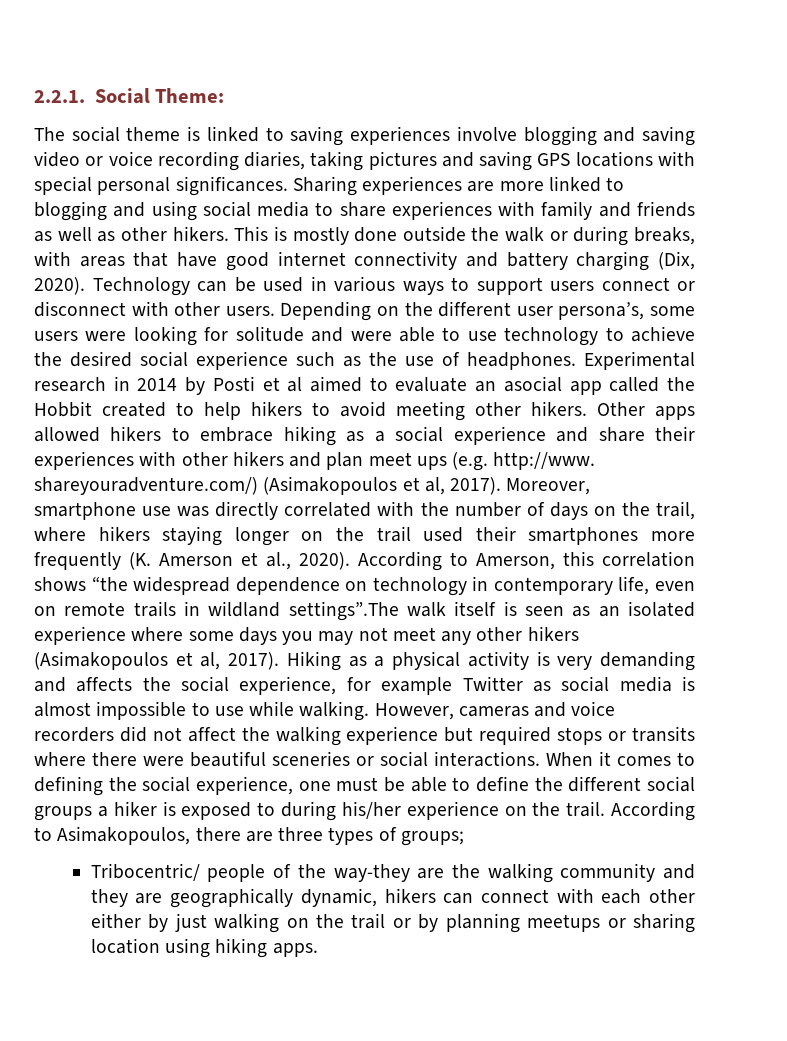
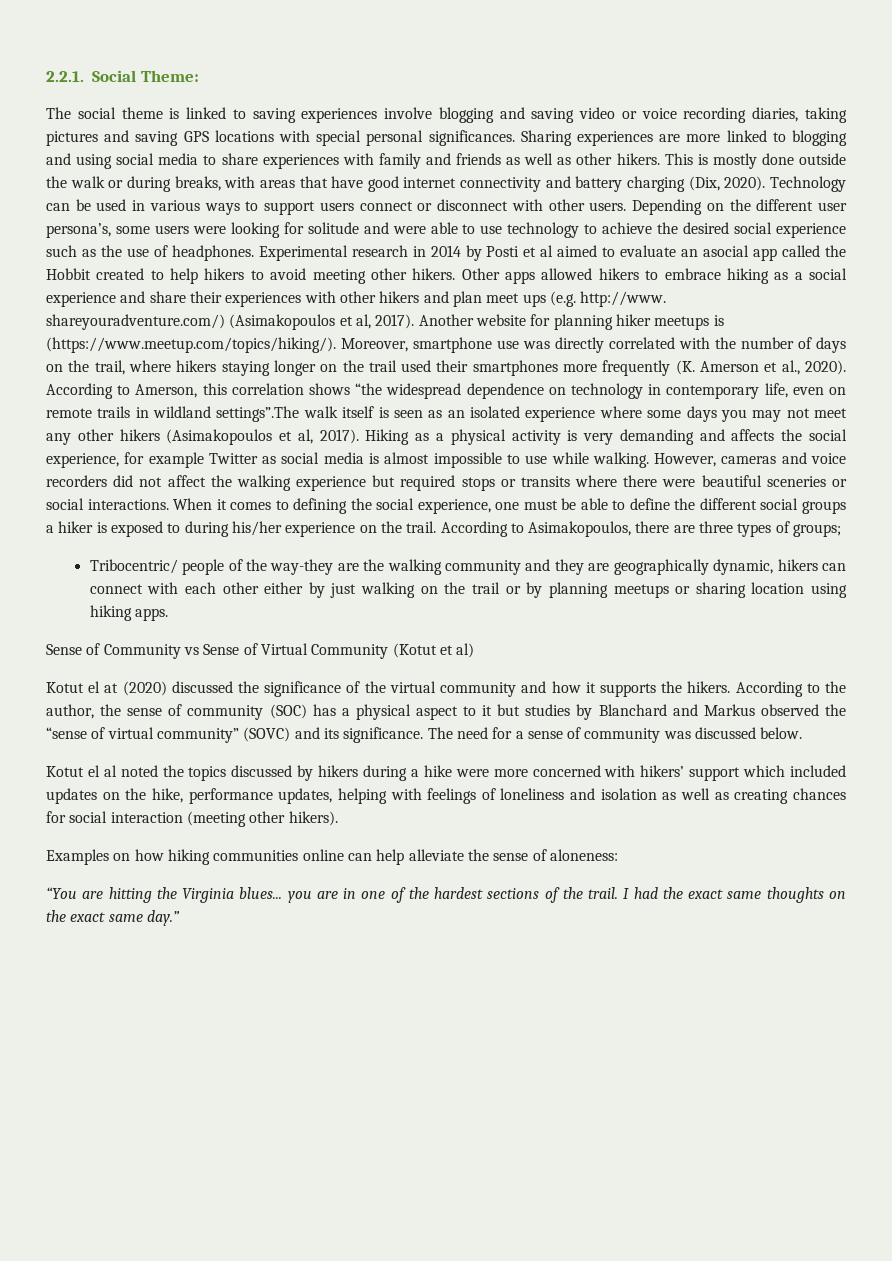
(502, 486) none -> [418,314,724,330] [46,337,336,353] Another website for planning hiker meetups is (https://www.meetup.com/topics/hiking/).
(318, 950) none -> [46,643,475,659] [46,681,847,697] [46,704,846,720] [46,727,803,743] [46,765,847,781] [46,788,846,804] [46,811,338,827] [46,849,618,865] [46,887,846,903] [46,910,180,926] // Sense of Community vs Sense of Virtual Community (Kotut et al) // Kotut el at (2020) discussed the significance of the virtual community and how it supports the hikers. According to the author, the sense of community (SOC) has a physical aspect to it but studies by Blanchard and Markus observed the “sense of virtual community” (SOVC) and its significance. The need for a sense of community was discussed below. // Kotut el al noted the topics discussed by hikers during a hike were more concerned with hikers’ support which included updates on the hike, performance updates, helping with feelings of loneliness and isolation as well as creating chances for social interaction (meeting other hikers). // Examples on how hiking communities online can help alleviate the sense of aloneness: // “You are hitting the Virginia blues... you are in one of the hardest sections of the trail. I had the exact same thoughts on the exact same day.”

